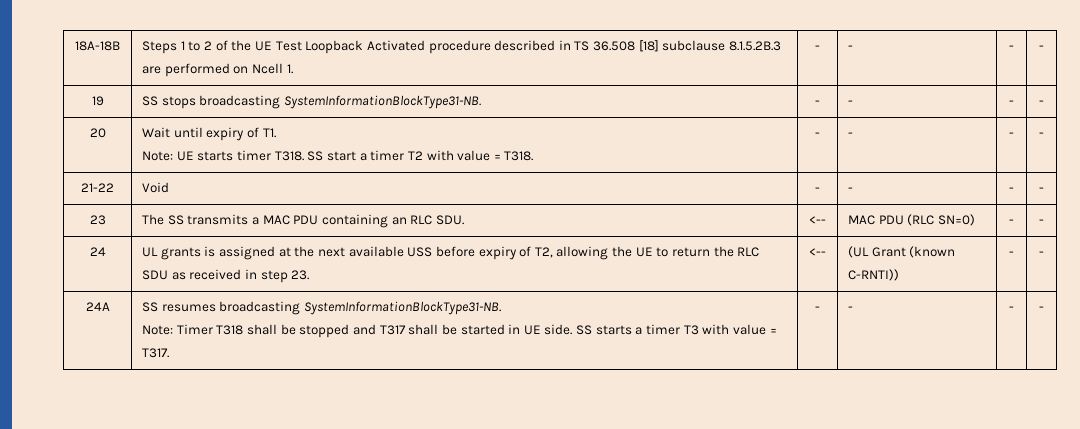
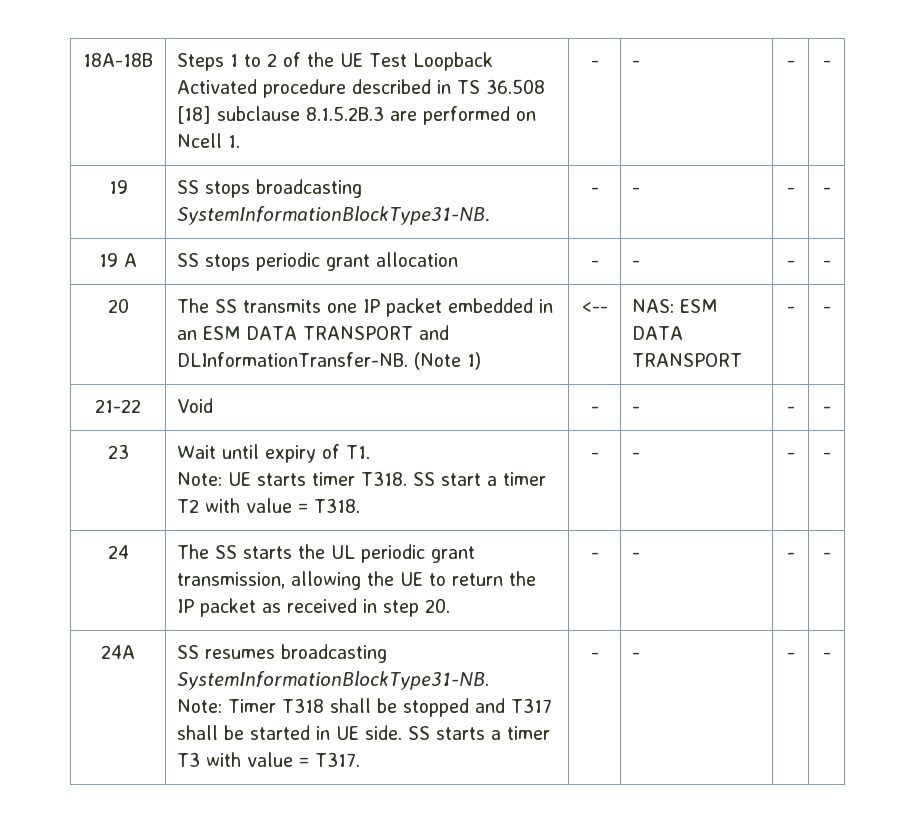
[89,128,106,138] 20 -> [99,253,137,267] [177,252,459,271] [590,260,599,267] [632,260,641,267] [786,260,795,267] [822,260,831,267] [107,298,129,313] [177,298,554,317] [177,325,450,340] [177,352,482,370] [581,302,608,313] [632,299,718,313] [632,326,684,340] [632,353,743,367] [786,306,795,313] [822,306,831,313] [95,399,141,413] [177,398,214,413] [590,406,599,413] [632,406,641,413] [786,406,795,413] [822,406,831,413] [107,444,129,459] 19 A | SS stops periodic grant allocation | - | - | - | - // 20 | The SS transmits one IP packet embedded in an ESM DATA TRANSPORT and DLInformationTransfer-NB. (Note 1) | <-- | NAS: ESM DATA TRANSPORT | - | - // 21-22 | Void | - | - | - | - // 23
[81,183,114,192] [142,182,170,193] [815,187,820,192] [848,187,854,192] [1009,187,1014,192] [1039,187,1044,192] [89,215,106,225] [142,214,464,228] [809,216,826,224] [848,214,976,226] [1009,219,1014,224] [1039,219,1044,224] [89,247,106,256] [142,246,553,260] 21-22 | Void | - | - | - | - // 23 | The SS transmits a MAC PDU containing an RLC SDU. | <-- | MAC PDU (RLC SN=0) | - | - // 24 | UL grants is assigned at the next available USS before expiry of T2, -> [107,545,129,559] [177,544,476,563] [177,572,286,589] 24 | The SS starts the UL periodic grant transmission,
[737,247,760,257] [142,270,169,280] RLC SDU -> [177,598,257,617] IP packet
[291,270,310,280] [809,248,826,256] [848,246,956,258] [848,269,900,281] 23. | <-- | (UL Grant (known C-RNTI)) -> [425,598,451,613] [590,552,599,559] [632,552,641,559] 20. | - | -

